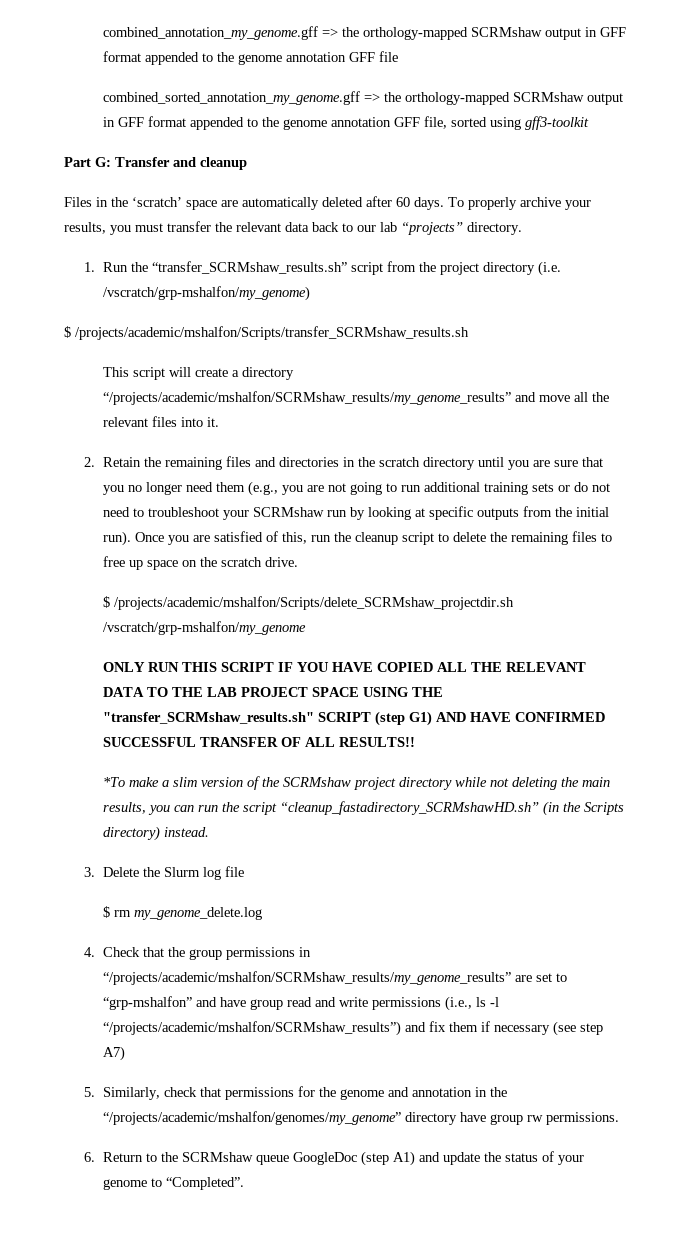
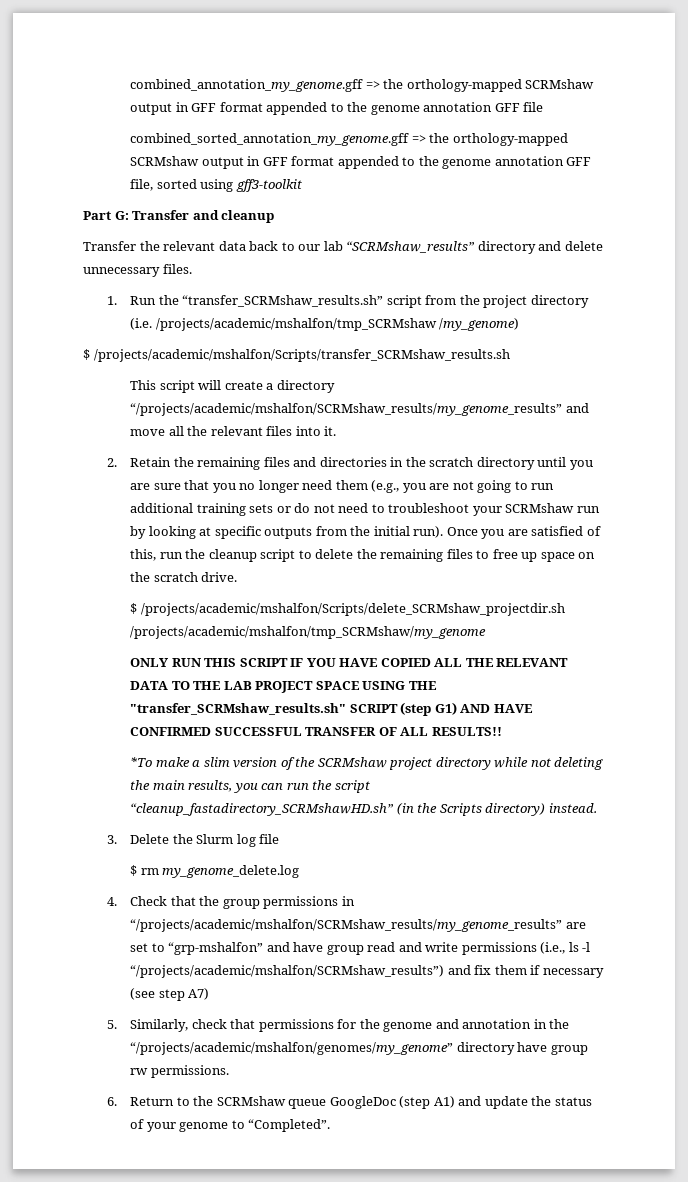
[64,196,591,210] [64,221,211,235] Files in the ‘scratch’ space are automatically deleted after 60 days. To properly archive your results, you must transfer -> [83,241,136,251] Transfer
[401,222,522,235] “projects” directory. -> [346,241,603,254] [83,264,192,277] “SCRMshaw_results” directory and delete unnecessary files.
[103,286,311,301] /vscratch/grp-mshalfon/my_genome) -> [155,318,520,331] /projects/academic/mshalfon/tmp_SCRMshaw /my_genome)
[103,621,307,635] /vscratch/grp-mshalfon/my_genome -> [130,626,487,639] /projects/academic/mshalfon/tmp_SCRMshaw/my_genome

